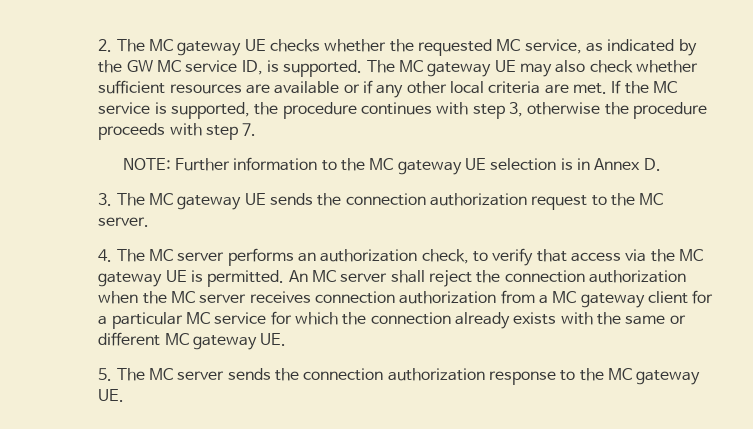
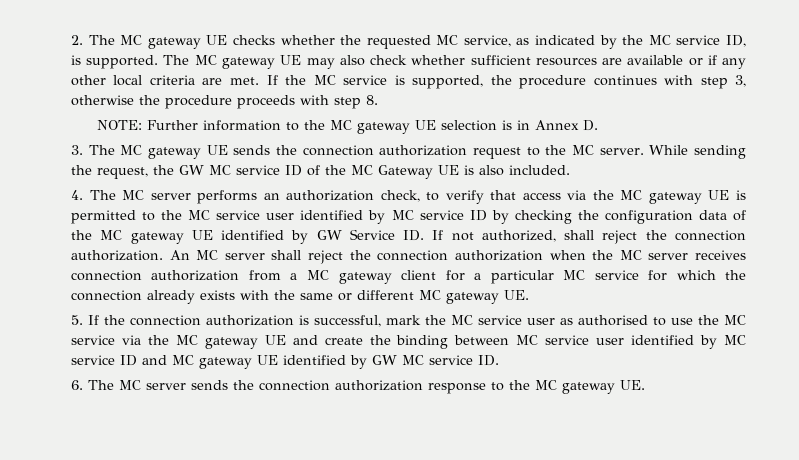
[126,60,153,72] GW -> (644, 40) none
[242,123,257,136] 7. -> [365,95,378,105] 8.
(150, 222) none -> [649,145,746,159] [70,165,570,179] While sending the request, the GW MC service ID of the MC Gateway UE is also included.
[207,270,285,287] permitted. -> [70,210,746,224] [70,229,746,244] [70,250,163,261] permitted to the MC service user identified by MC service ID by checking the configuration data of the MC gateway UE identified by GW Service ID. If not authorized, shall reject the connection authorization.
(113, 374) none -> [87,315,747,327] [70,335,746,349] [70,355,499,369] [70,380,83,390] If the connection authorization is successful, mark the MC service user as authorised to use the MC service via the MC gateway UE and create the binding between MC service user identified by MC service ID and MC gateway UE identified by GW MC service ID. // 6.

